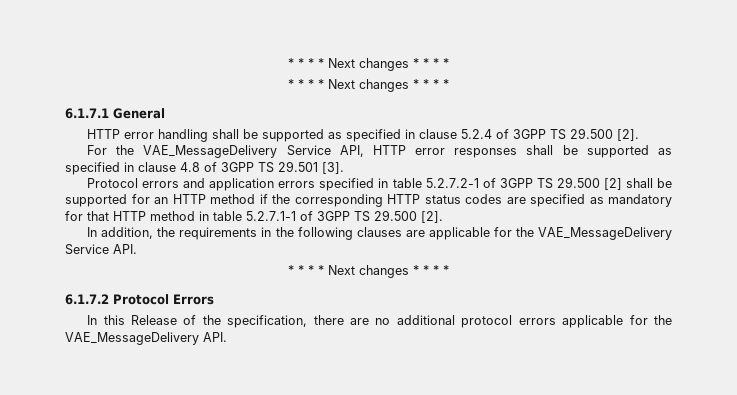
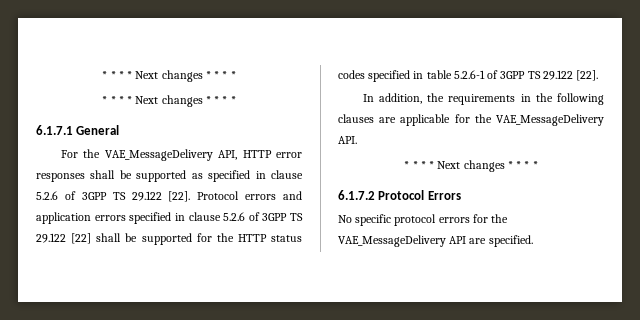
[87,128,640,142] // HTTP error handling shall be supported as specified in clause 5.2.4 of 3GPP TS 29.500 [2]. -> (120, 130) none
[286,145,331,156] Service -> (213, 155) none
[180,161,344,174] 4.8 of 3GPP TS 29.501 [3]. // -> [36,191,191,202] 5.2.6 of 3GPP TS 29.122 [22].
[392,177,622,190] table 5.2.7.2-1 of 3GPP TS 29.500 [2] -> [188,212,303,221] [36,233,92,244] clause 5.2.6 of 3GPP TS 29.122 [22]
[154,194,672,207] [65,210,443,223] an HTTP method if the corresponding HTTP status codes are specified as mandatory for that HTTP method in table 5.2.7.1-1 of 3GPP TS 29.500 [2]. -> [216,233,302,242] [338,70,599,82] the HTTP status codes specified in table 5.2.6-1 of 3GPP TS 29.122 [22].
[65,244,109,255] Service -> (604, 120) none
[87,315,455,328] In this Release of the specification, there are no additional -> [338,214,392,226] No specific
[562,315,672,328] [65,332,227,345] applicable for the VAE_MessageDelivery API. -> [472,214,509,223] [338,235,533,247] for the VAE_MessageDelivery API are specified.

